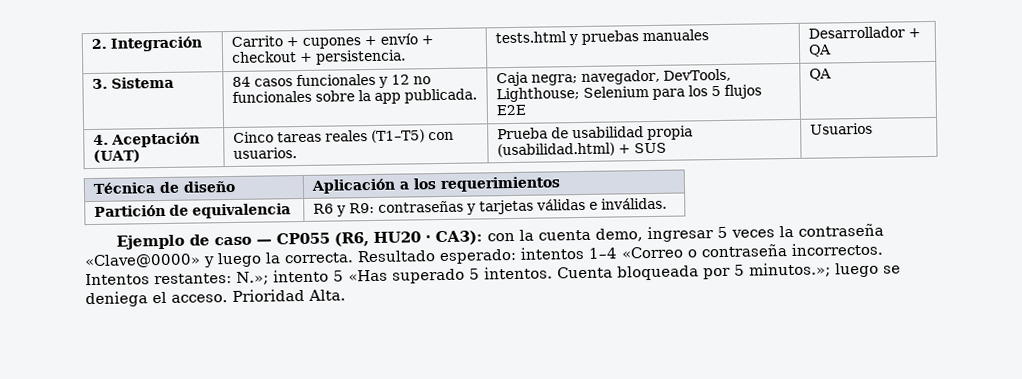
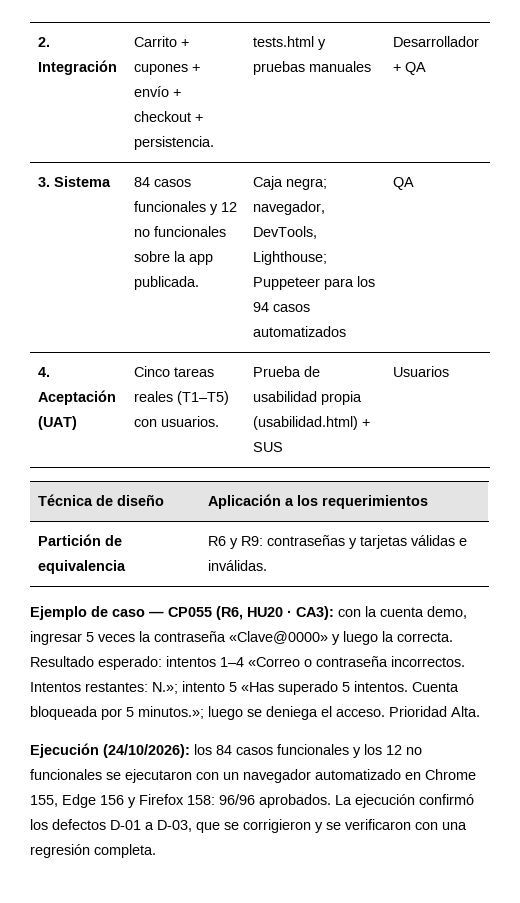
[583,86,650,98] Selenium -> [252,277,320,290] Puppeteer
[711,84,763,99] [496,104,527,116] 5 flujos E2E -> [252,302,310,312] [252,326,346,337] 94 casos automatizados
(346, 295) none -> [30,743,422,758] [30,769,476,783] [30,794,474,808] [30,819,467,833] [30,844,156,858] // Ejecución (24/10/2026): los 84 casos funcionales y los 12 no funcionales se ejecutaron con un navegador automatizado en Chrome 155, Edge 156 y Firefox 158: 96/96 aprobados. La ejecución confirmó los defectos D-01 a D-03, que se corrigieron y se verificaron con una regresión completa.

